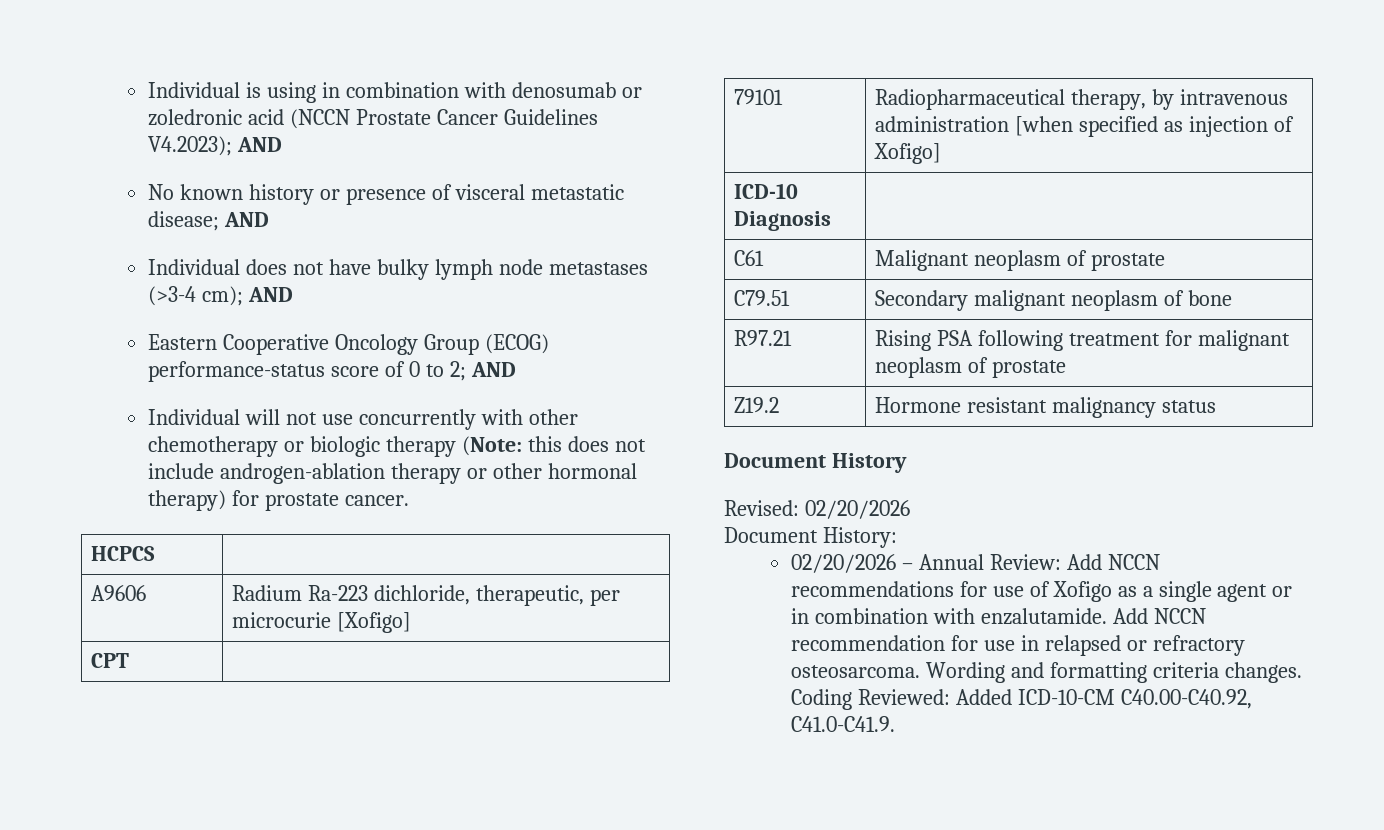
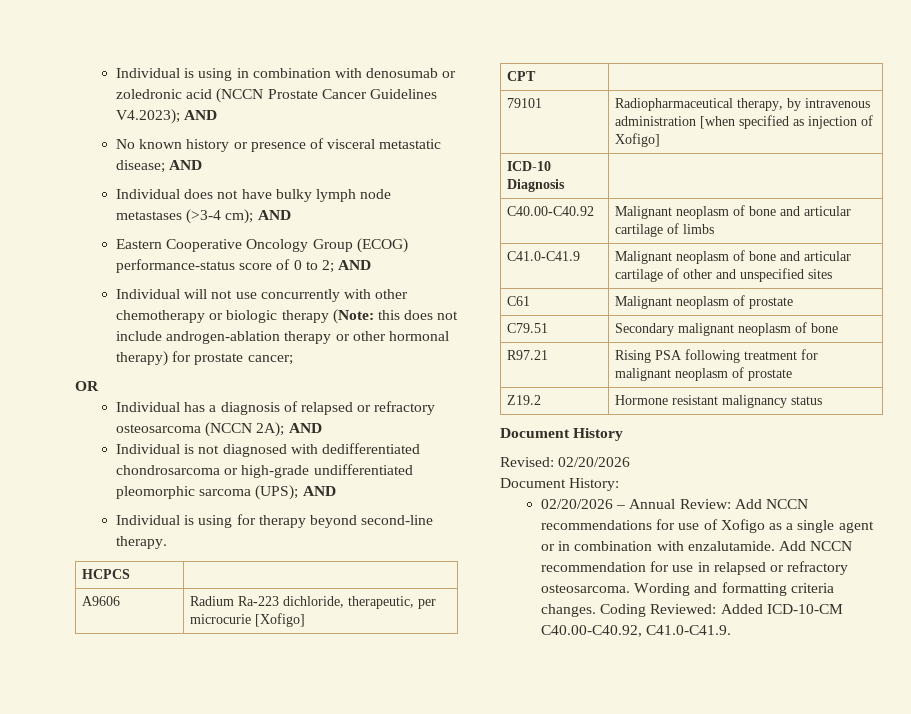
[344,495,409,506] cancer. -> [247,355,293,365] [75,381,99,391] [116,401,436,415] [116,422,322,437] [116,443,420,457] [116,464,413,478] [116,485,336,500] [116,514,434,528] [116,536,168,549] cancer; // OR // Individual has a diagnosis of relapsed or refractory osteosarcoma (NCCN 2A); AND // Individual is not diagnosed with dedifferentiated chondrosarcoma or high-grade undifferentiated pleomorphic sarcoma (UPS); AND // Individual is using for therapy beyond second-line therapy.
(832, 221) none -> [507,206,595,216] [615,205,852,219] [615,223,715,237] [507,251,581,261] [615,250,852,264] [615,268,833,282] // C40.00-C40.92 | Malignant neoplasm of bone and articular cartilage of limbs // C41.0-C41.9 | Malignant neoplasm of bone and articular cartilage of other and unspecified sites

